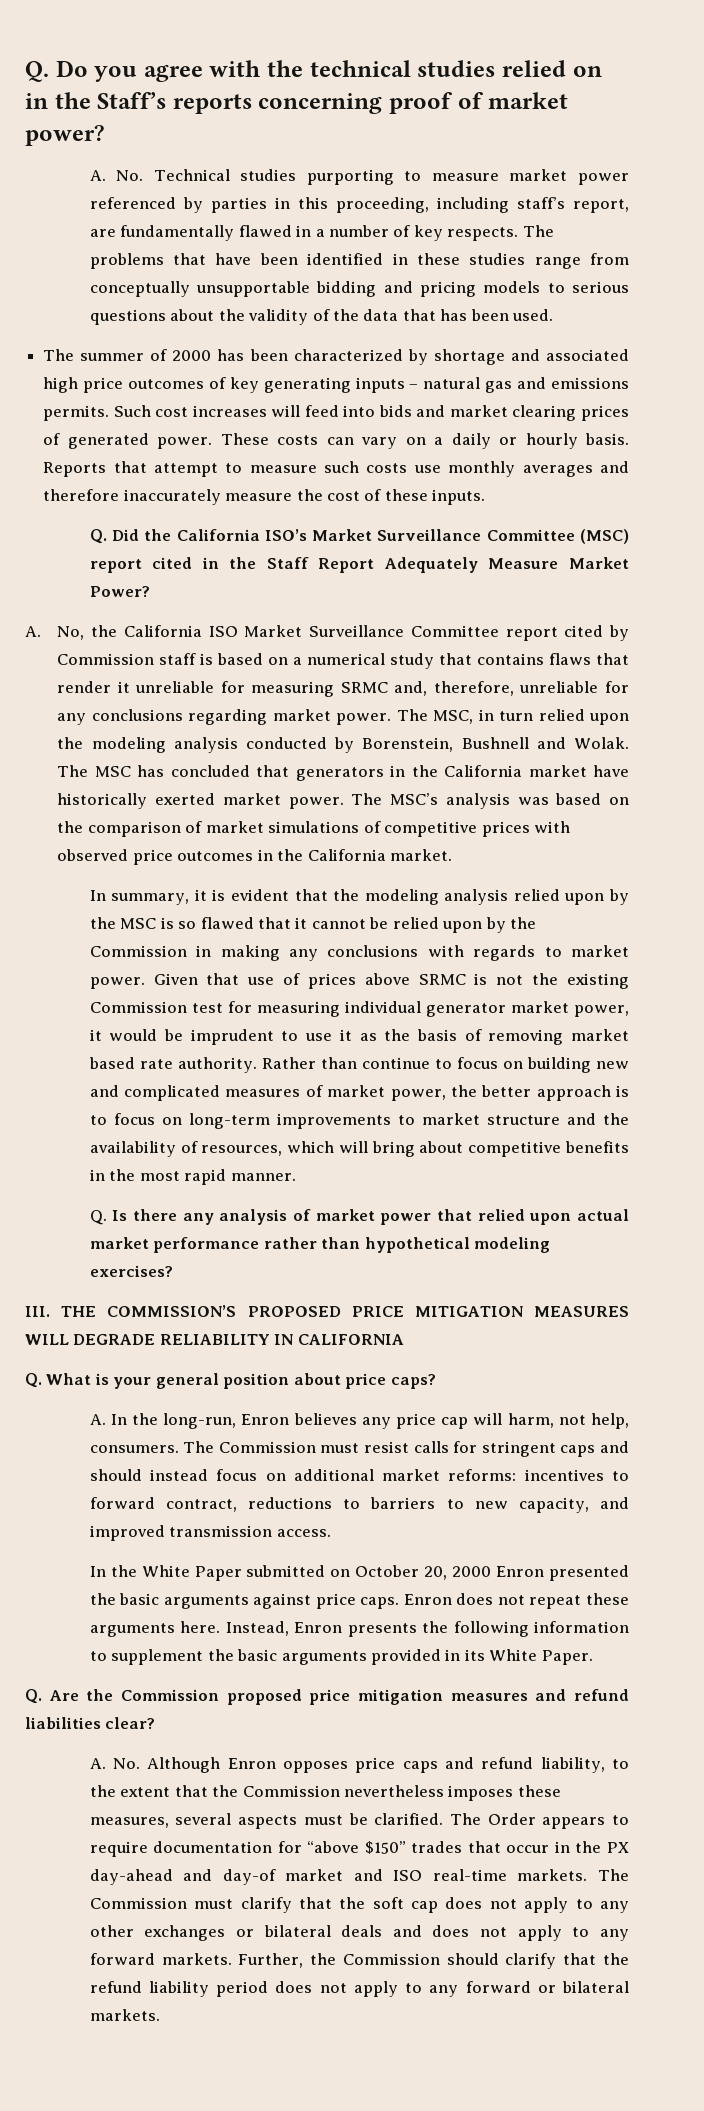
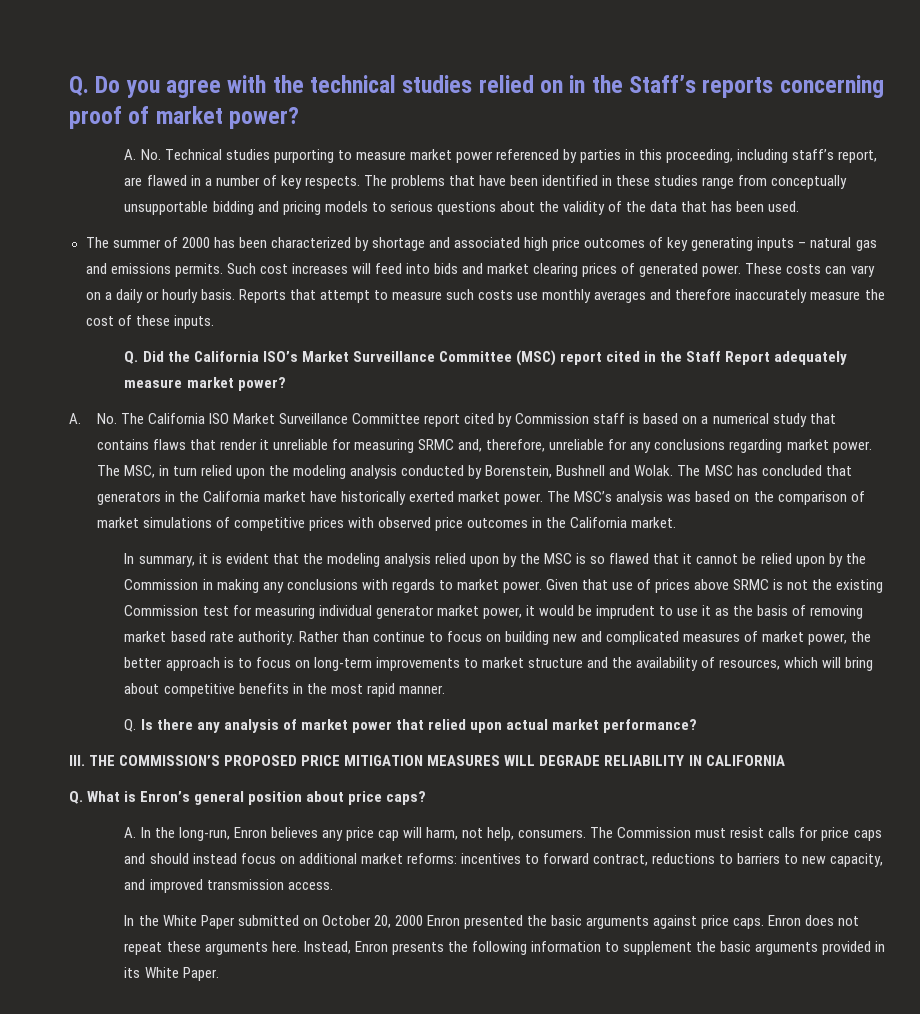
[120,225,235,241] fundamentally -> (143, 181) none
[384,557,630,573] [89,586,150,597] [25,625,118,640] Adequately Measure Market Power? // A. No, the -> [774,351,848,365] [124,377,286,391] [69,413,144,424] adequately measure market power? // A. No. The
[153,1237,550,1253] [89,1265,173,1277] performance rather than hypothetical modeling exercises? -> [603,719,698,733] performance?
[113,1377,152,1389] your -> [140,791,191,802] Enron’s
[481,1441,556,1457] stringent -> [821,827,850,841] price
[25,1689,629,1705] [25,1717,156,1729] [89,1757,629,1773] [89,1785,561,1801] [89,1813,629,1829] [89,1841,630,1857] [89,1869,630,1885] [89,1897,630,1913] [89,1925,629,1941] [89,1953,630,1969] [89,1981,629,1997] [89,2009,160,2021] // Q. Are the Commission proposed price mitigation measures and refund liabilities clear? // A. No. Although Enron opposes price caps and refund liability, to the extent that the Commission nevertheless imposes these measures, several aspects must be clarified. The Order appears to require documentation for “above $150” trades that occur in the PX day-ahead and day-of market and ISO real-time markets. The Commission must clarify that the soft cap does not apply to any other exchanges or bilateral deals and does not apply to any forward markets. Further, the Commission should clarify that the refund liability period does not apply to any forward or bilateral markets. -> (219, 974) none

